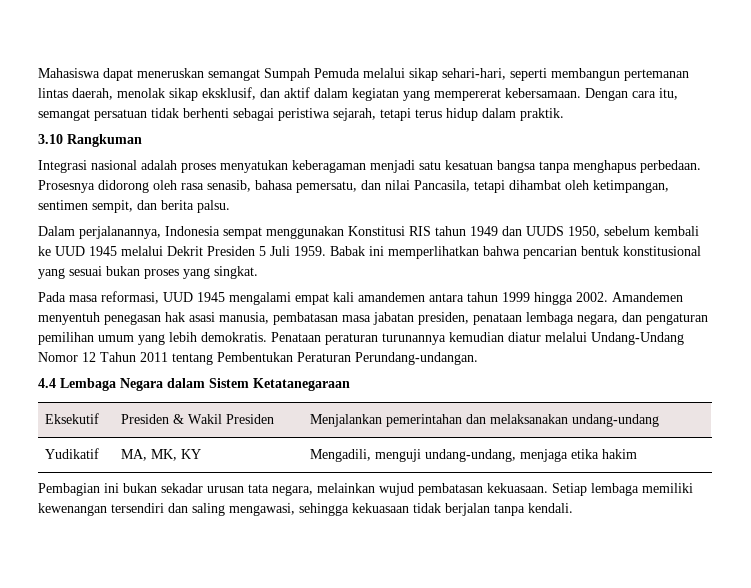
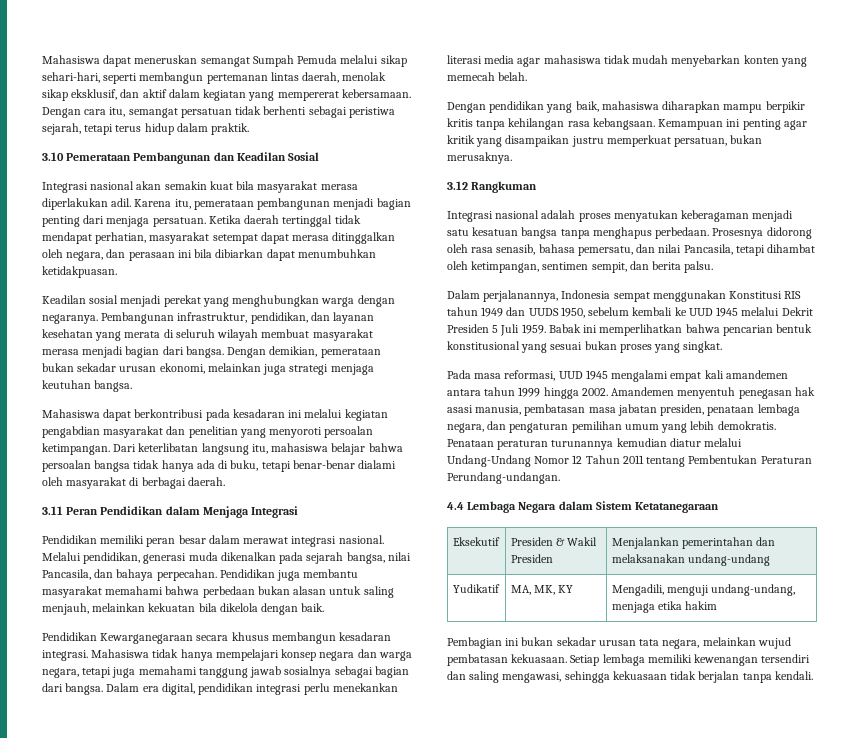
(63, 139) none -> [66,152,320,164] [42,181,358,193] [42,198,411,210] [42,215,361,227] [42,232,396,244] [42,249,376,261] [42,266,117,278] [42,295,395,307] [42,312,375,324] [42,329,373,341] [42,346,381,358] [42,363,374,375] [42,380,133,392] [42,409,388,421] [42,426,374,438] [42,443,403,455] [42,460,397,472] [42,477,225,489] [42,506,299,518] [42,535,384,547] [42,552,411,564] [42,569,359,581] [42,586,394,598] [42,603,325,615] [42,632,392,644] [42,649,412,661] [42,666,409,678] [42,683,398,695] [447,55,807,67] [447,72,528,81] [447,101,805,113] [447,118,807,130] [447,135,763,147] [447,152,512,164] [447,181,468,190] Pemerataan Pembangunan dan Keadilan Sosial // Integrasi nasional akan semakin kuat bila masyarakat merasa diperlakukan adil. Karena itu, pemerataan pembangunan menjadi bagian penting dari menjaga persatuan. Ketika daerah tertinggal tidak mendapat perhatian, masyarakat setempat dapat merasa ditinggalkan oleh negara, dan perasaan ini bila dibiarkan dapat menumbuhkan ketidakpuasan. // Keadilan sosial menjadi perekat yang menghubungkan warga dengan negaranya. Pembangunan infrastruktur, pendidikan, dan layanan kesehatan yang merata di seluruh wilayah membuat masyarakat merasa menjadi bagian dari bangsa. Dengan demikian, pemerataan bukan sekadar urusan ekonomi, melainkan juga strategi menjaga keutuhan bangsa. // Mahasiswa dapat berkontribusi pada kesadaran ini melalui kegiatan pengabdian masyarakat dan penelitian yang menyoroti persoalan ketimpangan. Dari keterlibatan langsung itu, mahasiswa belajar bahwa persoalan bangsa tidak hanya ada di buku, tetapi benar-benar dialami oleh masyarakat di berbagai daerah. // 3.11 Peran Pendidikan dalam Menjaga Integrasi // Pendidikan memiliki peran besar dalam merawat integrasi nasional. Melalui pendidikan, generasi muda dikenalkan pada sejarah bangsa, nilai Pancasila, dan bahaya perpecahan. Pendidikan juga membantu masyarakat memahami bahwa perbedaan bukan alasan untuk saling menjauh, melainkan kekuatan bila dikelola dengan baik. // Pendidikan Kewarganegaraan secara khusus membangun kesadaran integrasi. Mahasiswa tidak hanya mempelajari konsep negara dan warga negara, tetapi juga memahami tanggung jawab sosialnya sebagai bagian dari bangsa. Dalam era digital, pendidikan integrasi perlu menekankan literasi media agar mahasiswa tidak mudah menyebarkan konten yang memecah belah. // Dengan pendidikan yang baik, mahasiswa diharapkan mampu berpikir kritis tanpa kehilangan rasa kebangsaan. Kemampuan ini penting agar kritik yang disampaikan justru memperkuat persatuan, bukan merusaknya. // 3.12

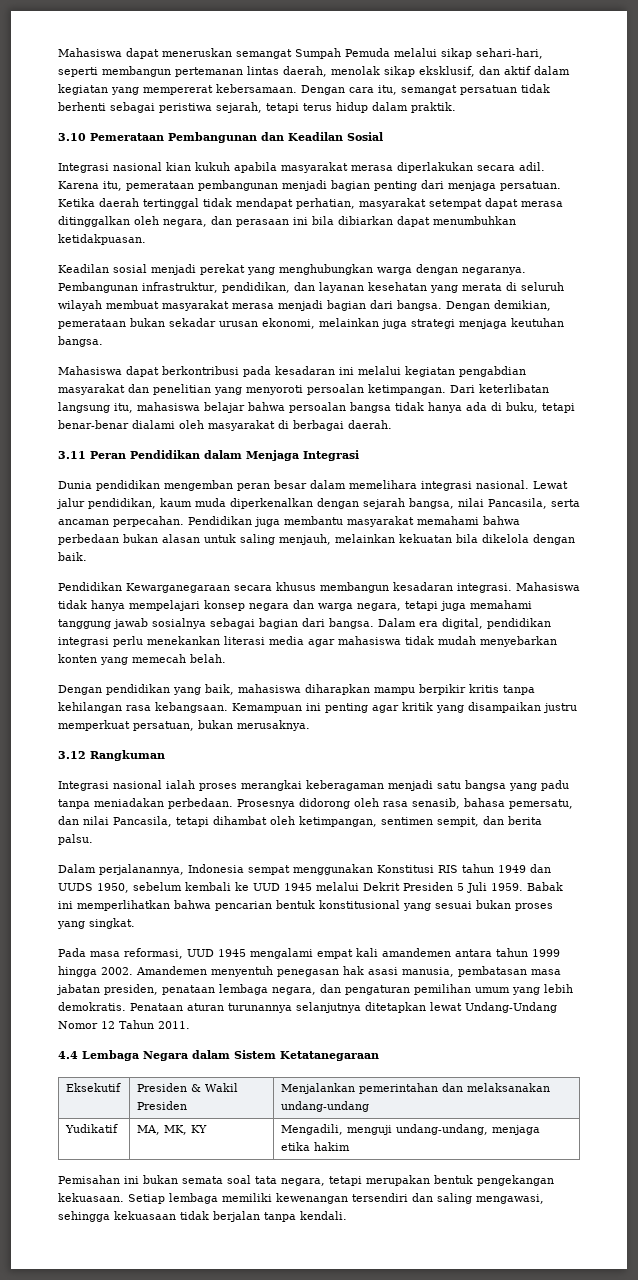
[136,181,255,190] akan semakin kuat bila -> [166,162,277,173] kian kukuh apabila
(108, 204) none -> [477,165,515,171] secara
[42,535,145,544] Pendidikan memiliki -> [58,480,233,491] Dunia pendidikan mengemban
[243,537,289,544] merawat -> [349,480,417,489] memelihara
[42,552,304,564] Melalui pendidikan, generasi muda dikenalkan pada -> [533,481,568,489] [56,498,359,509] Lewat jalur pendidikan, kaum muda diperkenalkan dengan
[94,569,154,581] dan bahaya -> [551,499,580,507] [58,519,109,525] serta ancaman
[541,210,794,222] [447,227,652,239] adalah proses menyatukan keberagaman menjadi satu kesatuan bangsa tanpa menghapus -> [166,780,569,791] [58,798,164,809] ialah proses merangkai keberagaman menjadi satu bangsa yang padu tanpa meniadakan
[497,438,743,450] [447,455,812,467] [447,472,560,484] peraturan turunannya kemudian diatur melalui Undang-Undang Nomor 12 Tahun 2011 tentang Pembentukan Peraturan Perundang-undangan. -> [187,1002,557,1013] [58,1020,190,1029] aturan turunannya selanjutnya ditetapkan lewat Undang-Undang Nomor 12 Tahun 2011.
[447,637,502,649] Pembagian -> [58,1175,120,1184] Pemisahan
[556,637,791,649] [447,654,508,666] sekadar urusan tata negara, melainkan wujud pembatasan -> [182,1175,554,1186] semata soal tata negara, tetapi merupakan bentuk pengekangan

